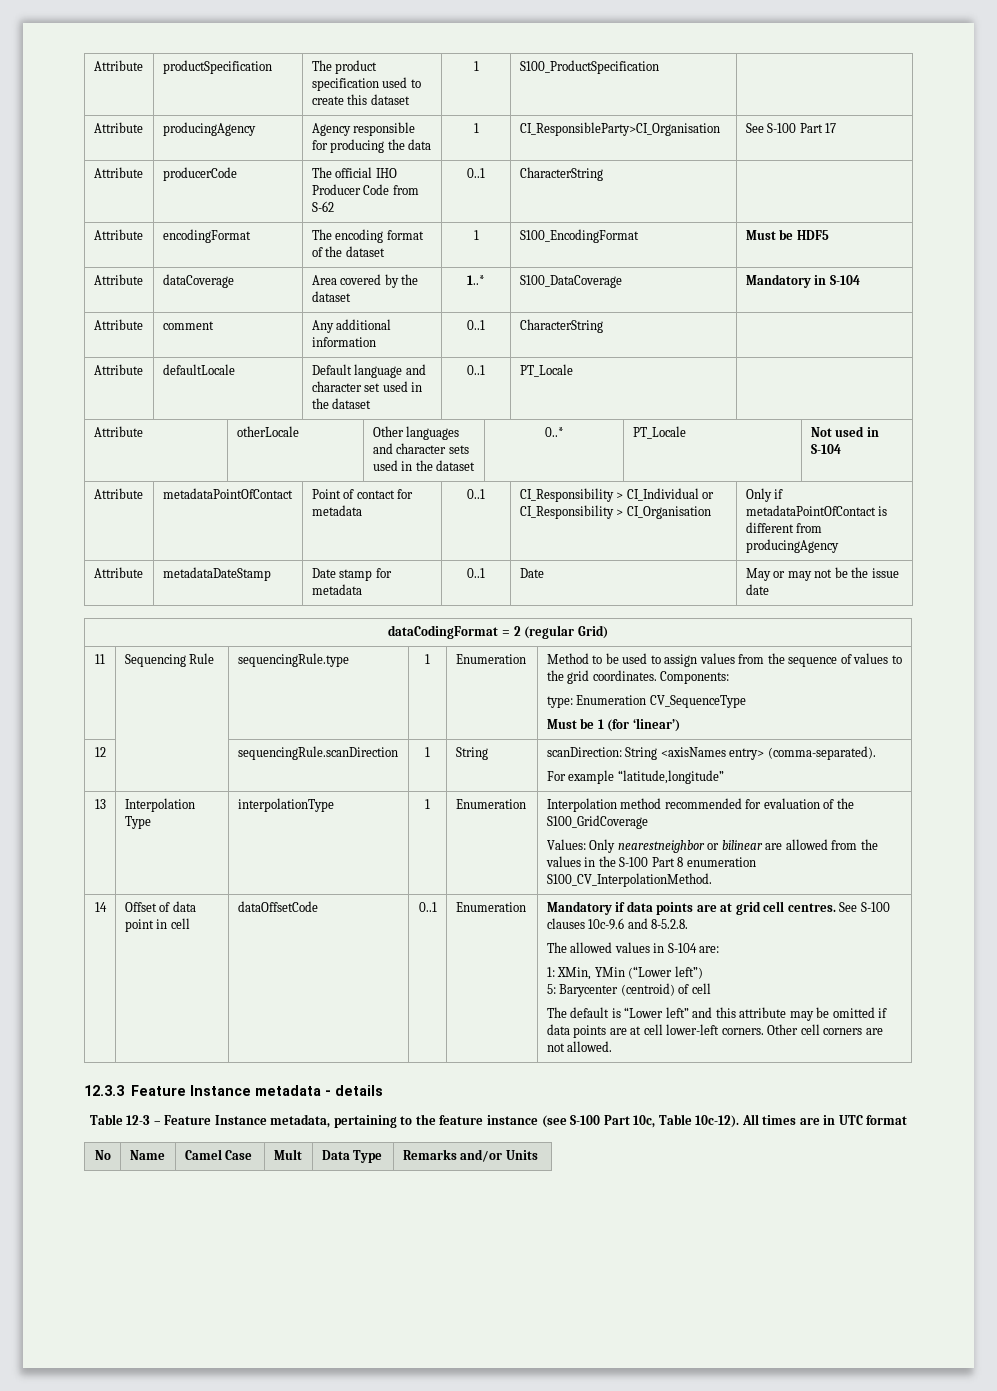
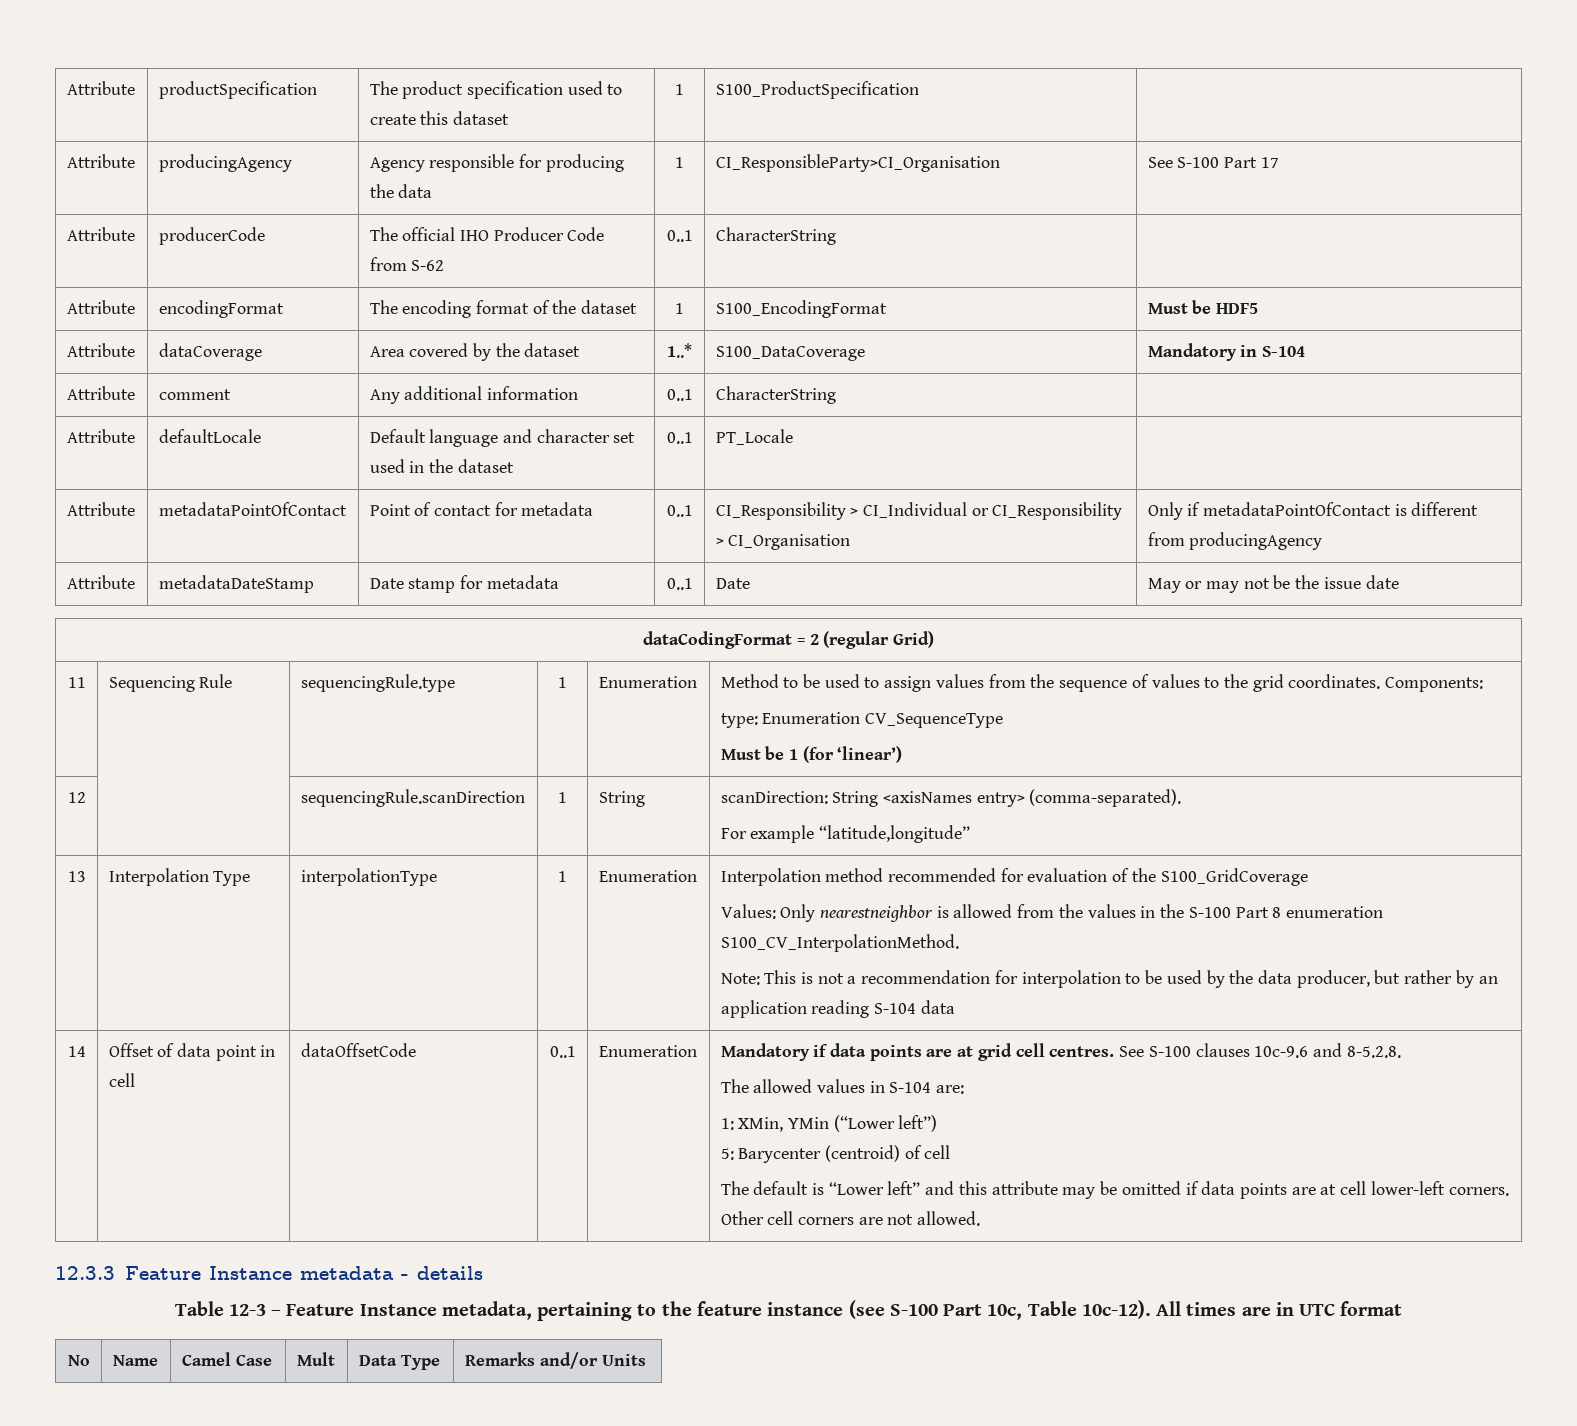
[93,426,143,437] [236,426,299,437] [372,426,460,440] [372,443,469,454] [372,460,476,471] [544,427,564,437] [632,426,686,439] [810,426,879,437] [810,444,841,454] // Attribute | otherLocale | Other languages and character sets used in the dataset | 0..* | PT_Locale | Not used in S-104 -> (793, 437) none
[707,840,783,850] or bilinear are -> [936,906,949,918] is
(712, 880) none -> [720,970,1498,988] [720,1000,955,1018] // Note: This is not a recommendation for interpolation to be used by the data producer, but rather by an application reading S-104 data

